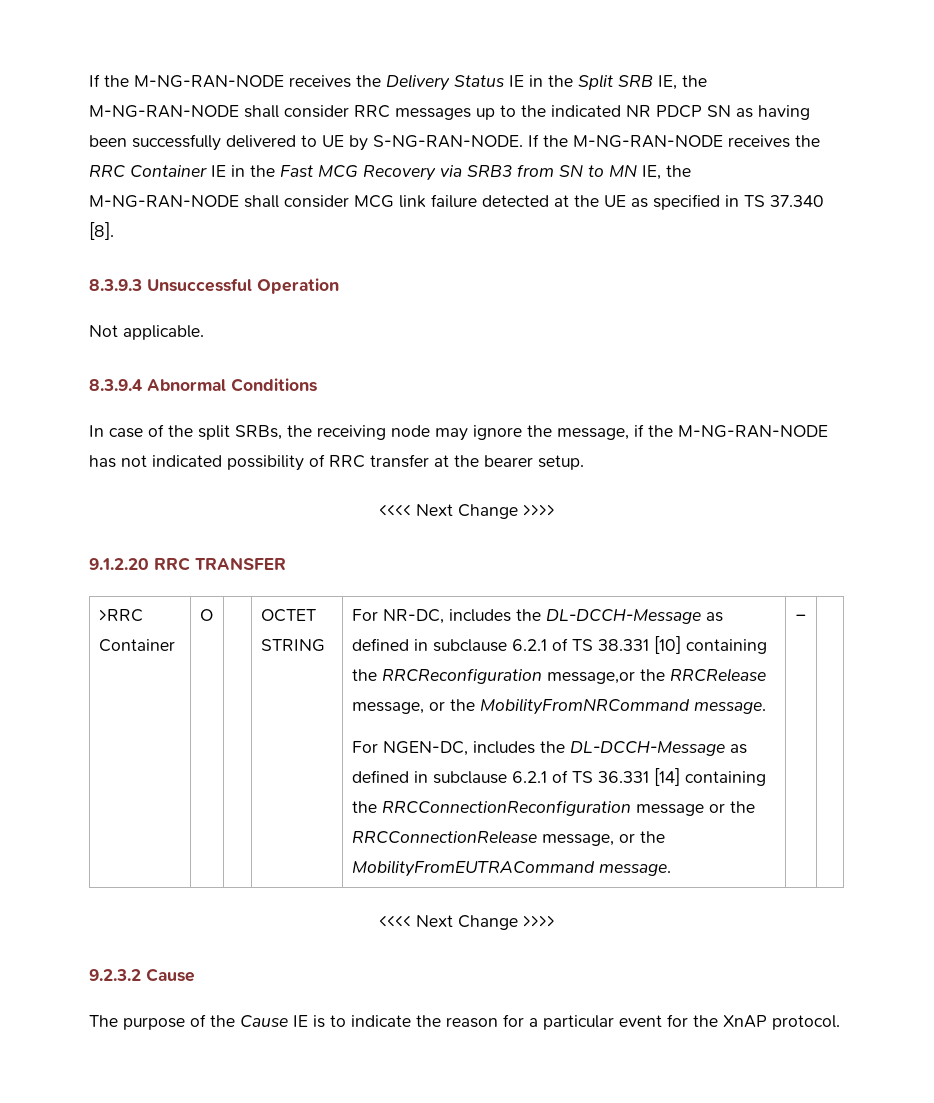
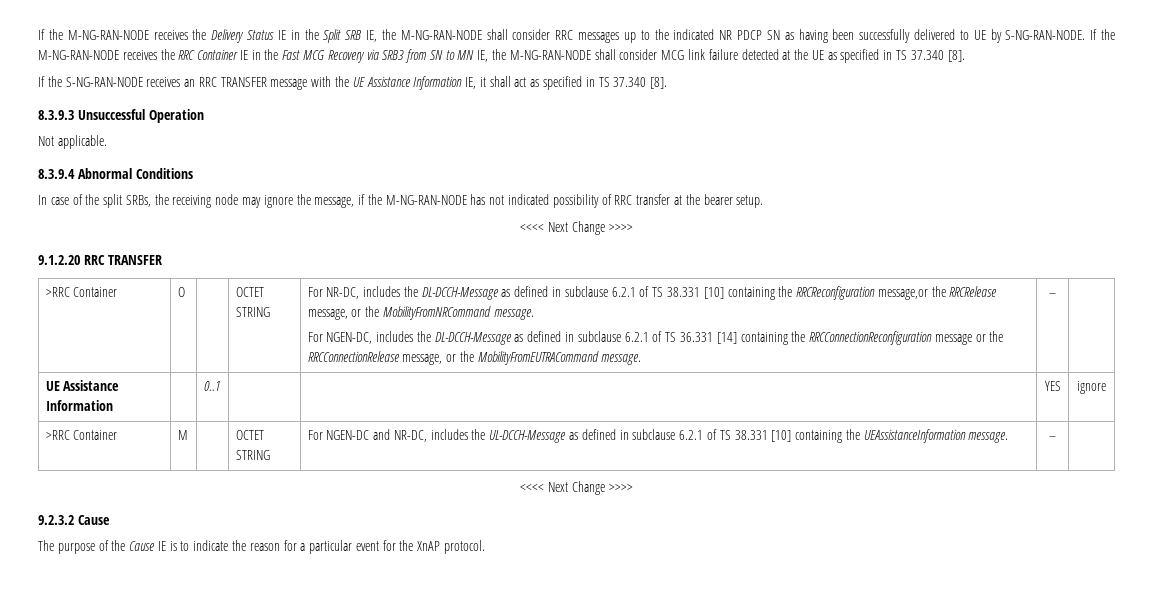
(114, 231) none -> [38,76,668,90] // If the S-NG-RAN-NODE receives an RRC TRANSFER message with the UE Assistance Information IE, it shall act as specified in TS 37.340 [8].
(806, 617) none -> [45,380,120,391] [45,400,113,411] [203,381,220,391] [1044,381,1061,391] [1077,381,1106,394] [45,430,118,440] [177,430,188,440] [235,430,264,440] [235,450,270,460] [307,429,1009,443] [1049,436,1056,440] // UE Assistance Information | | 0..1 | | | YES | ignore // >RRC Container | M | | OCTET STRING | For NGEN-DC and NR-DC, includes the UL-DCCH-Message as defined in subclause 6.2.1 of TS 38.331 [10] containing the UEAssistanceInformation message. | – |

